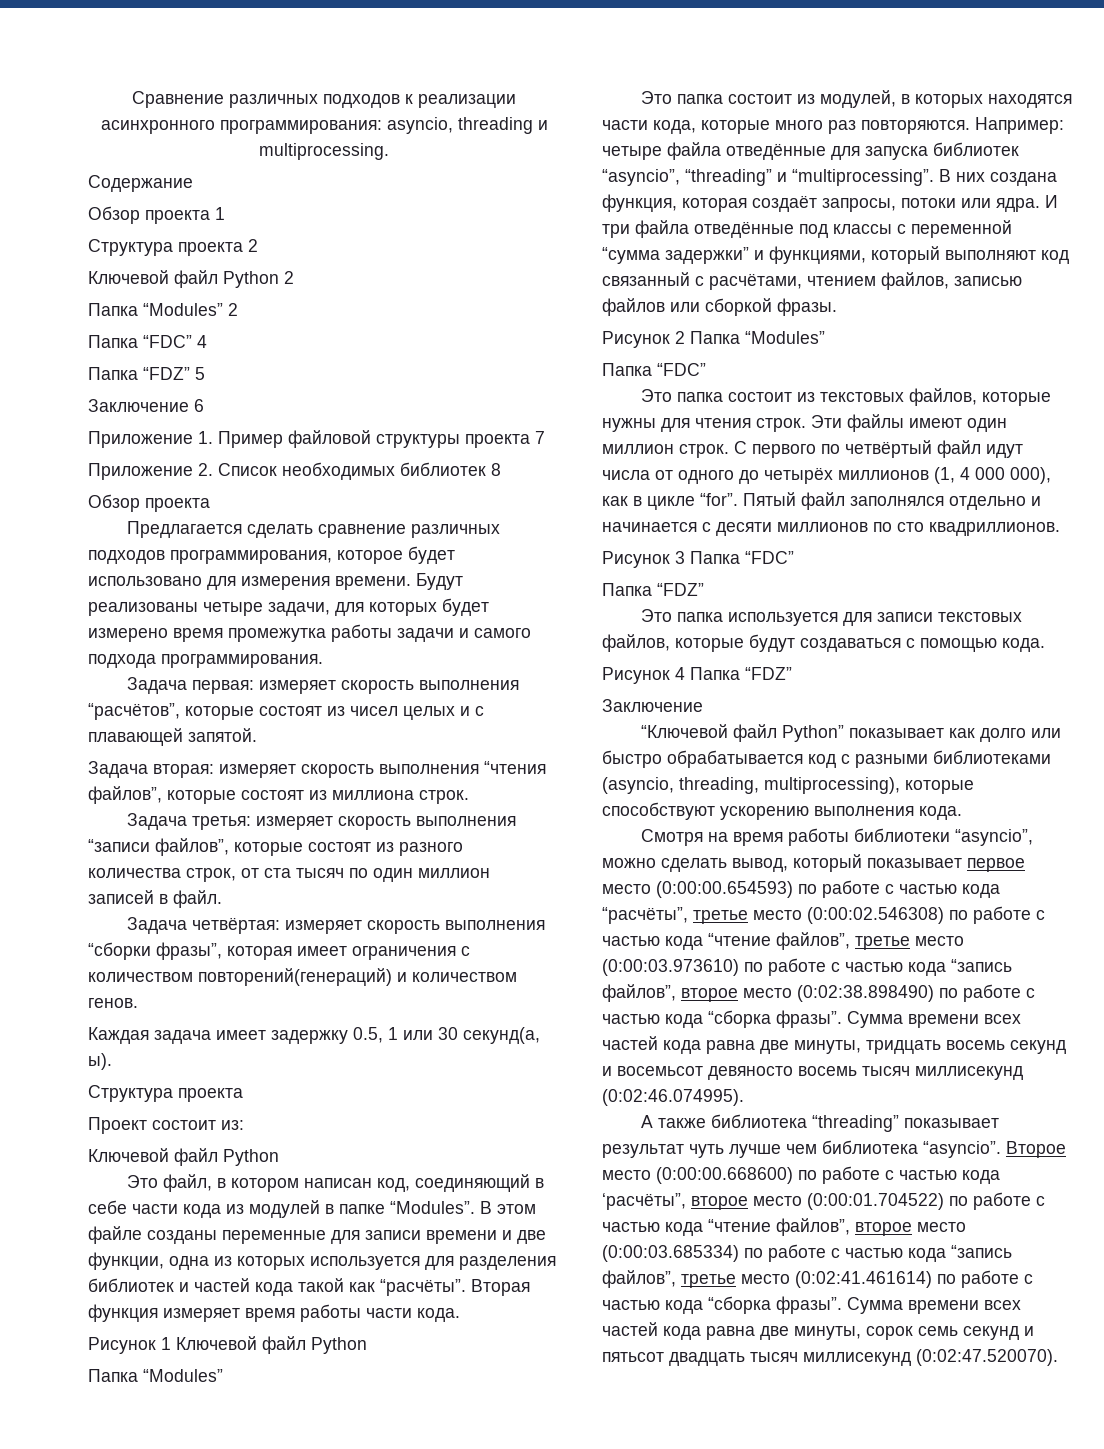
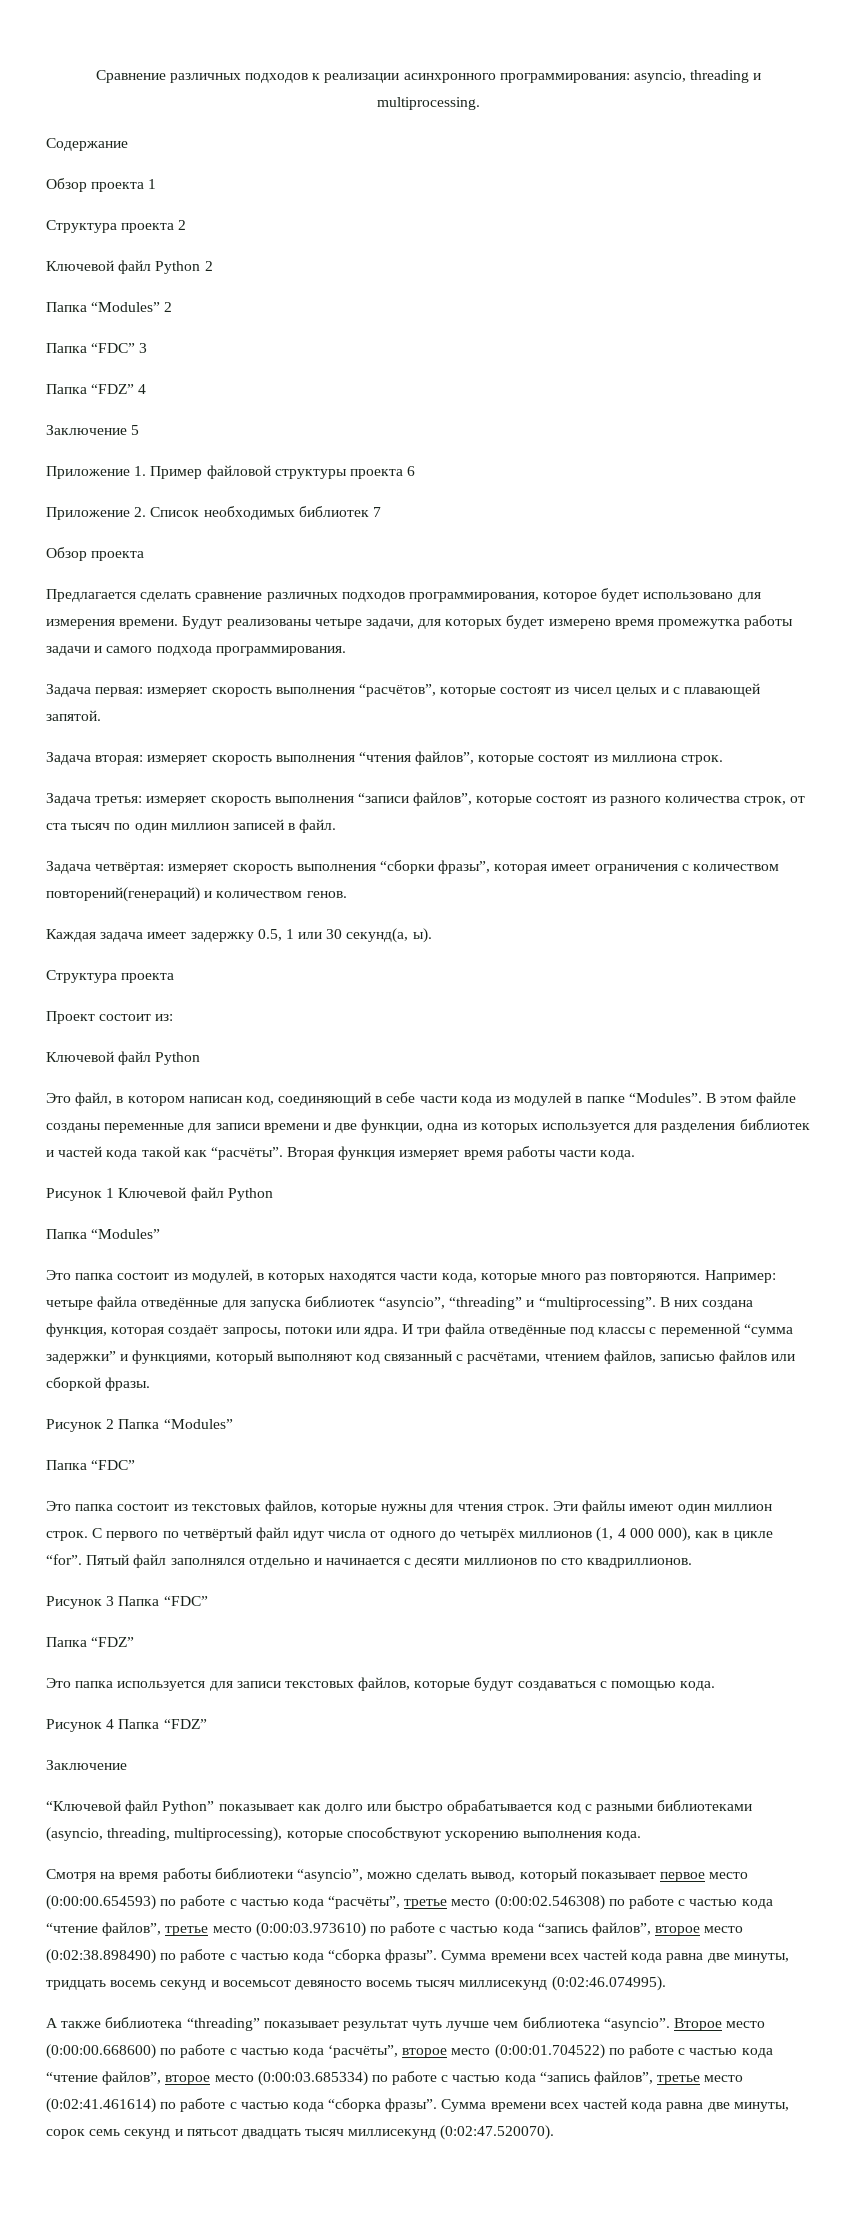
[197,335,207,348] [88,367,205,380] [88,399,204,412] 4 // Папка “FDZ” 5 // Заключение 6 -> [139,343,148,353] [46,384,147,394] [46,425,140,435] 3 // Папка “FDZ” 4 // Заключение 5
[535,431,545,444] 7 -> [407,466,416,476] 6
[491,463,501,476] 8 -> [372,507,381,517] 7

